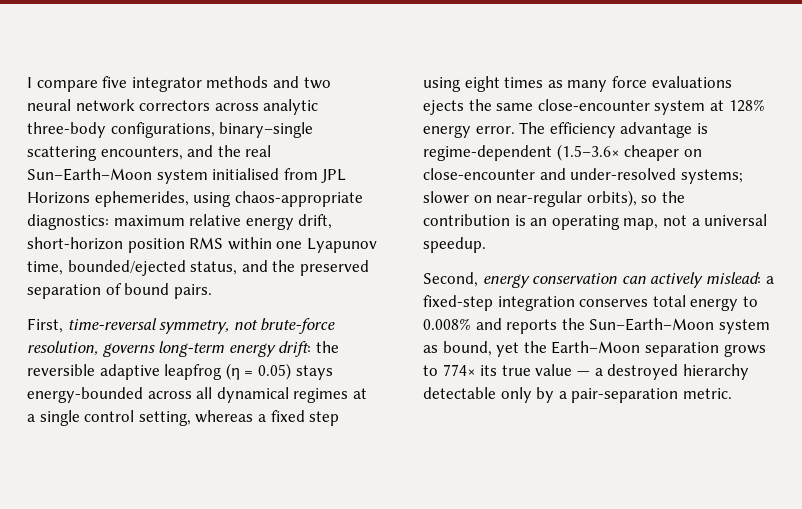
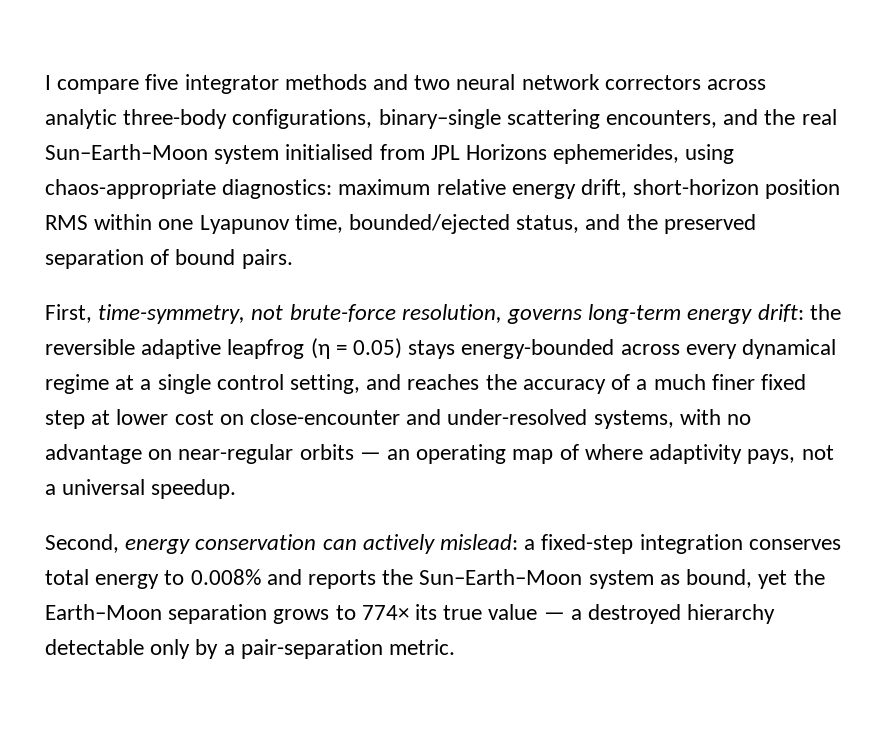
[67,318,230,334] time-reversal symmetry, -> [98,304,246,324] time-symmetry,
[196,387,349,403] all dynamical regimes -> [685,339,837,359] [45,374,109,394] every dynamical regime
[195,410,340,426] [423,76,732,92] [423,99,765,115] [423,122,708,138] [423,144,702,161] [423,168,743,184] [423,190,685,207] [423,214,659,230] whereas a fixed step using eight times as many force evaluations ejects the same close-encounter system at 128% energy error. The efficiency advantage is regime-dependent (1.5–3.6× cheaper on close-encounter and under-resolved systems; slower on near-regular orbits), so the contribution is an operating map, -> [366,374,806,394] [45,409,752,429] [45,444,796,464] and reaches the accuracy of a much finer fixed step at lower cost on close-encounter and under-resolved systems, with no advantage on near-regular orbits — an operating map of where adaptivity pays,

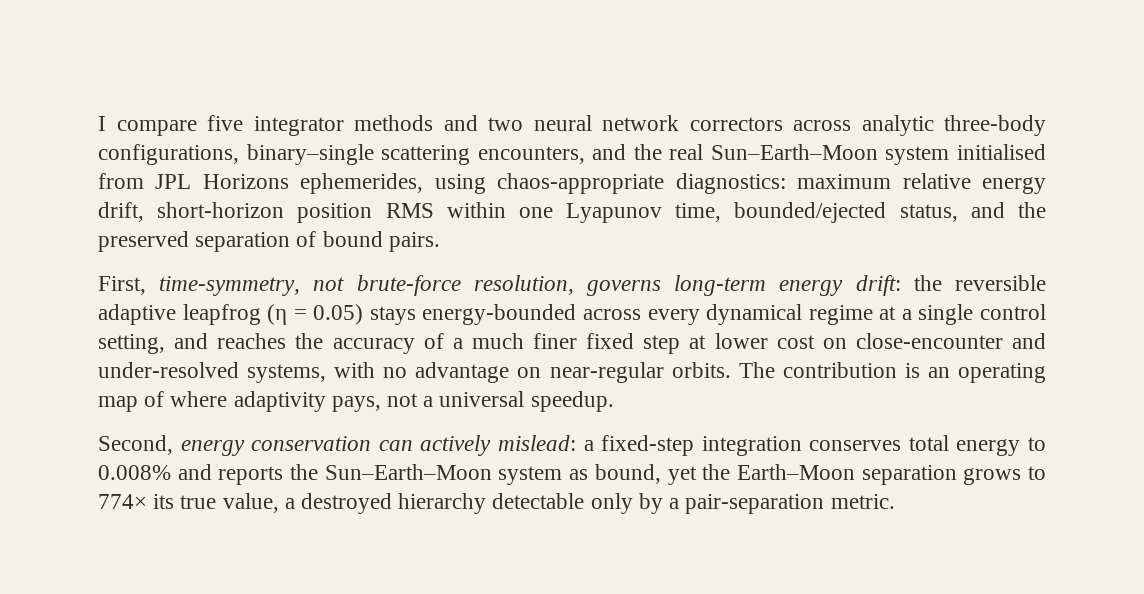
[299,444,381,460] orbits — -> [671,362,920,378] orbits. The contribution is
[488,604,565,620] value — -> [222,493,279,513] value,

